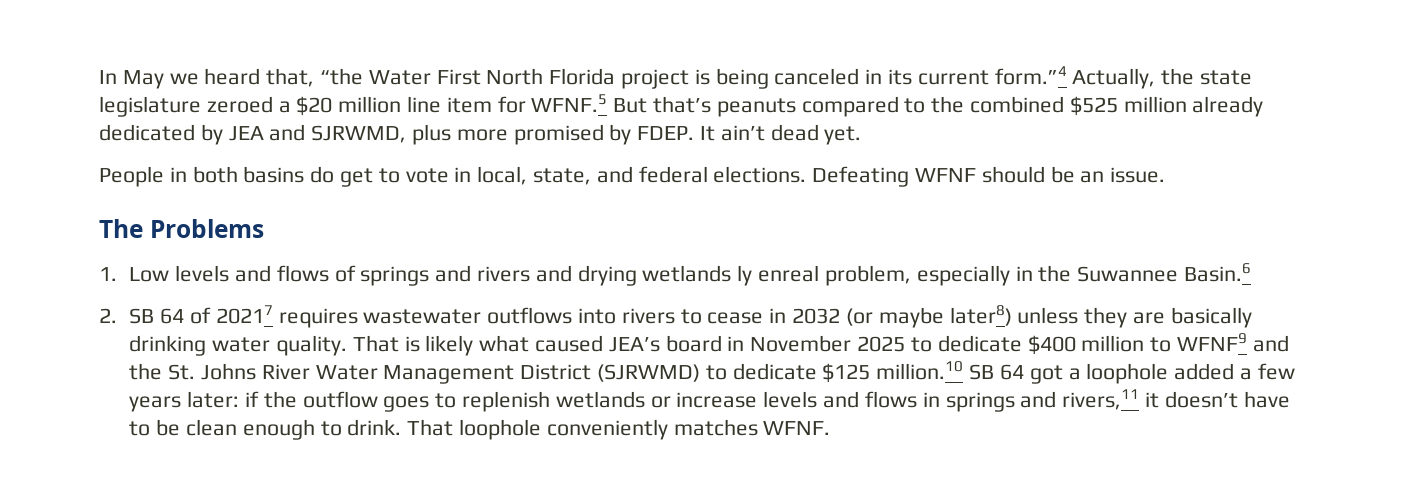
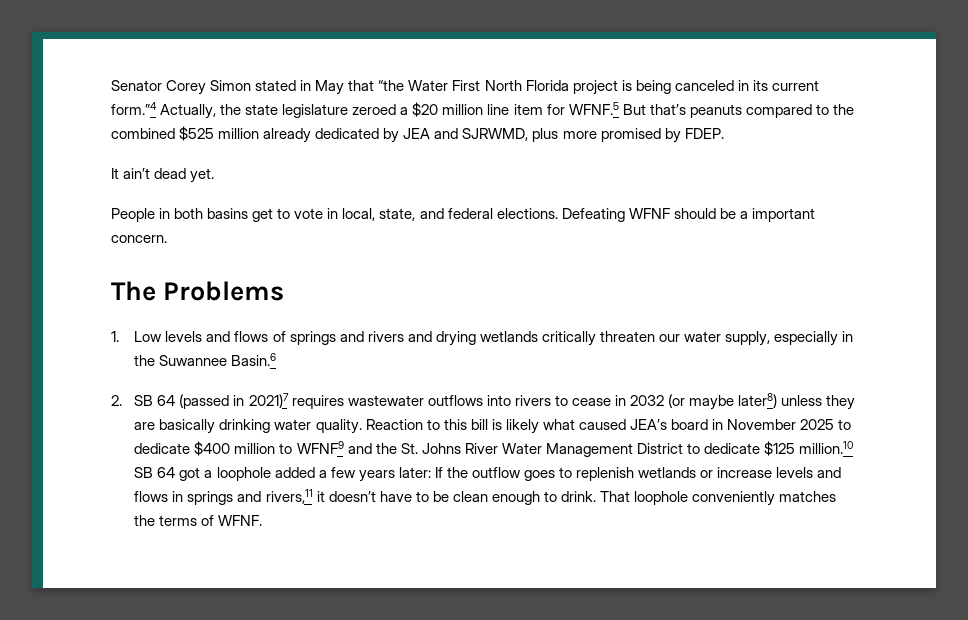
[99,68,315,89] In May we heard that, -> [111,80,375,95] Senator Corey Simon stated in May that
(695, 133) none -> (724, 133) //
[310,166,335,183] do -> (249, 213) none
[1080,167,1166,183] an issue. -> [739,208,815,222] [111,235,167,243] a important concern.
[737,265,911,286] ly enreal problem, -> [541,331,771,346] critically threaten our water supply,
[190,305,273,324] of 20217 -> [179,393,289,409] (passed in 2021)7
[352,335,399,352] That -> [365,419,488,430] Reaction to this bill
[597,364,701,382] (SJRWMD) -> (683, 448) none
[245,391,260,407] if -> [434,467,443,478] If
(758, 427) none -> [134,515,215,526] the terms of

